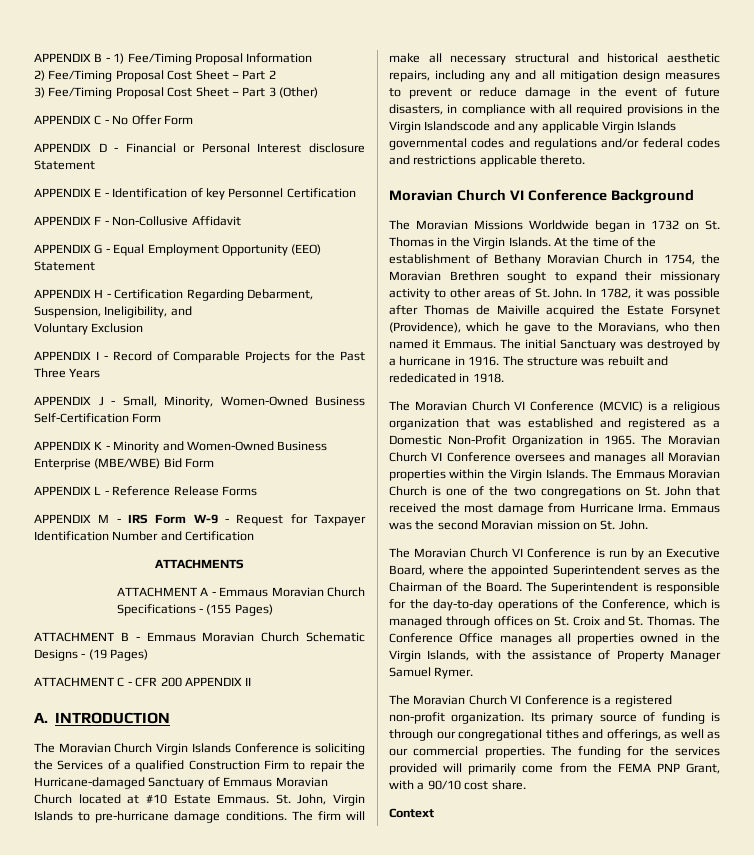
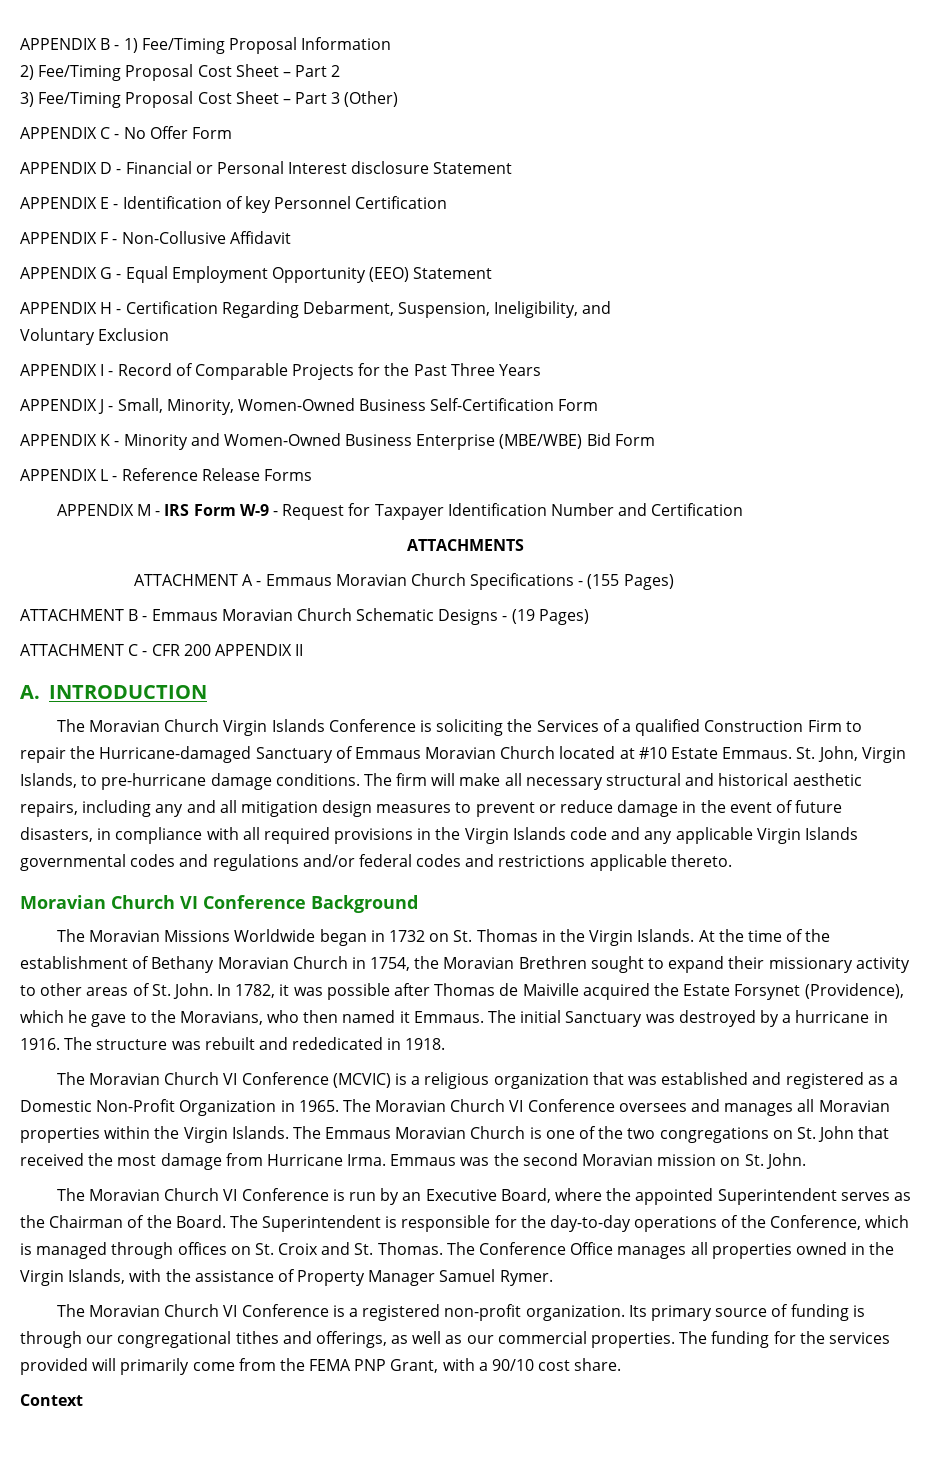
[34,811,73,821] Islands -> [20,773,77,788] Islands,
[424,121,491,131] Islandscode -> [512,827,608,840] Islands code

